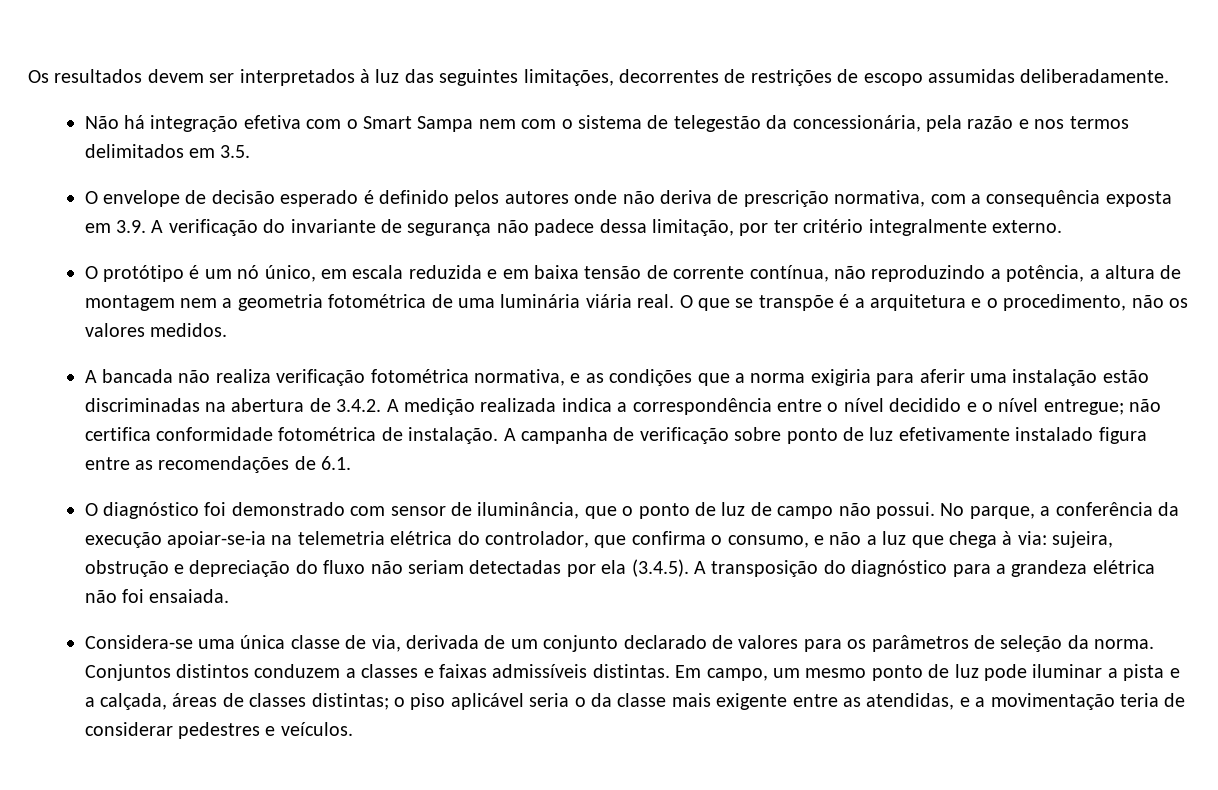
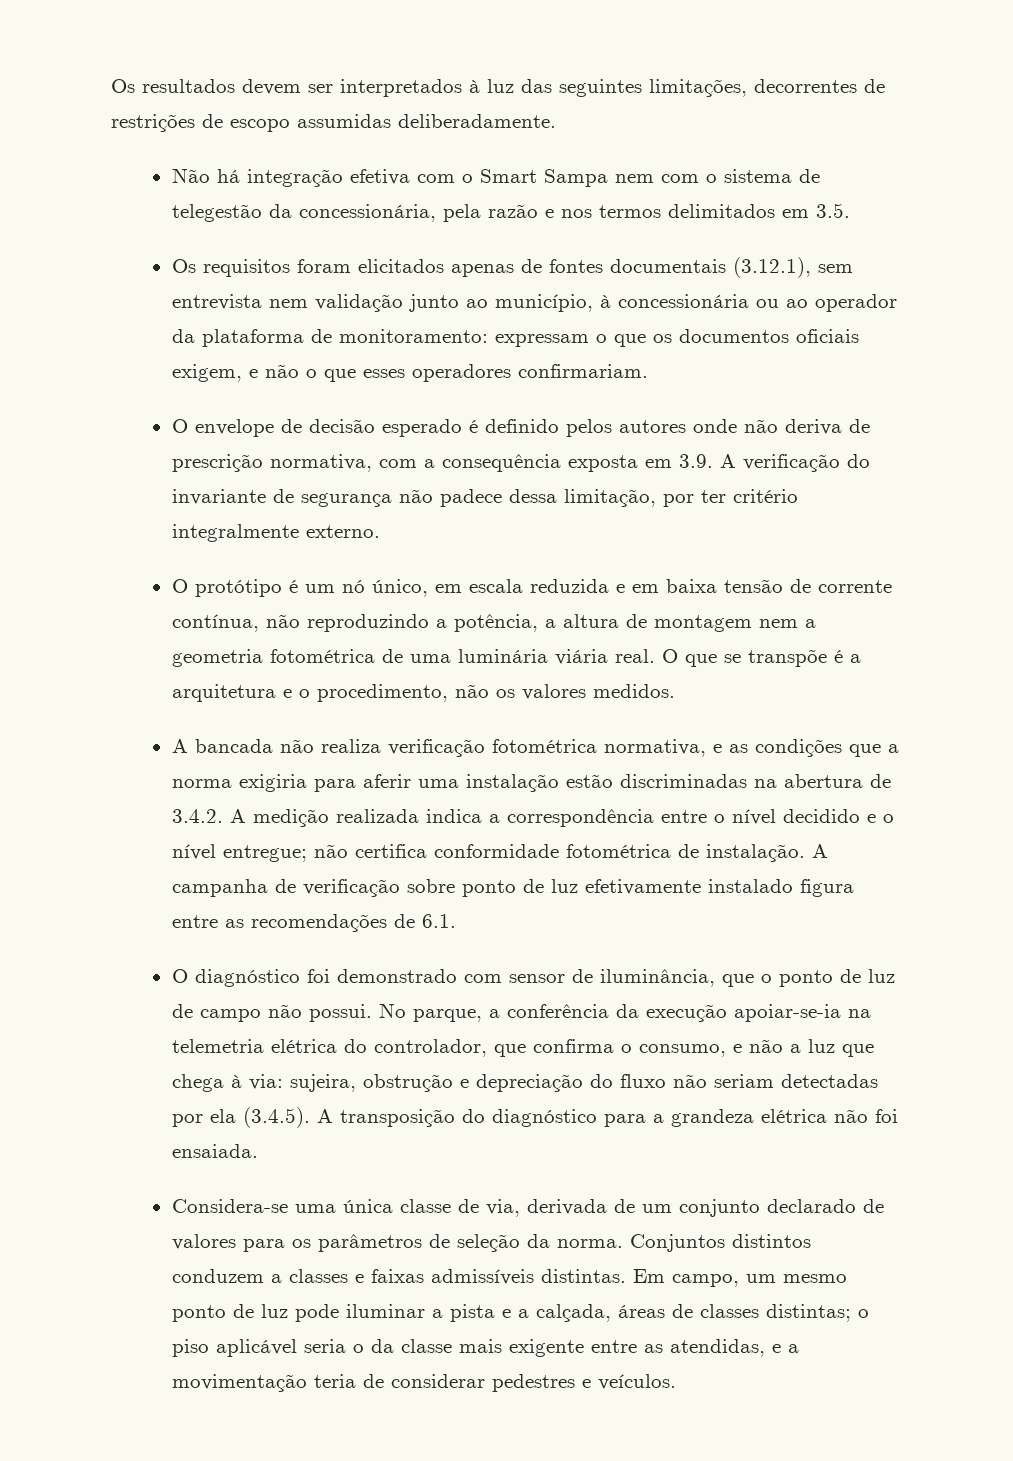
(251, 151) none -> [171,257,853,278] [171,294,897,312] [171,329,859,347] [171,364,648,382] // Os requisitos foram elicitados apenas de fontes documentais (3.12.1), sem entrevista nem validação junto ao município, à concessionária ou ao operador da plataforma de monitoramento: expressam o que os documentos oficiais exigem, e não o que esses operadores confirmariam.

